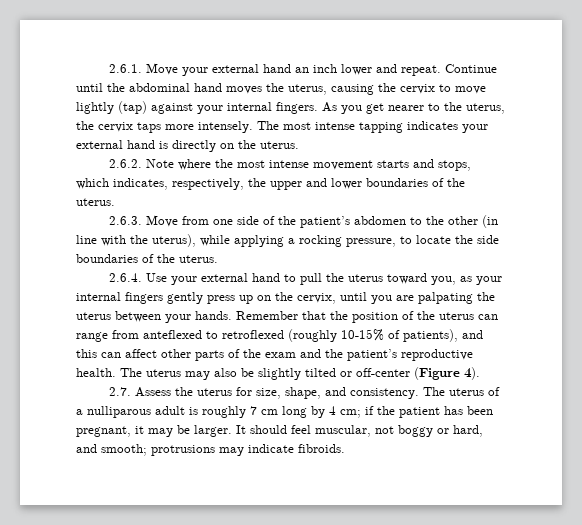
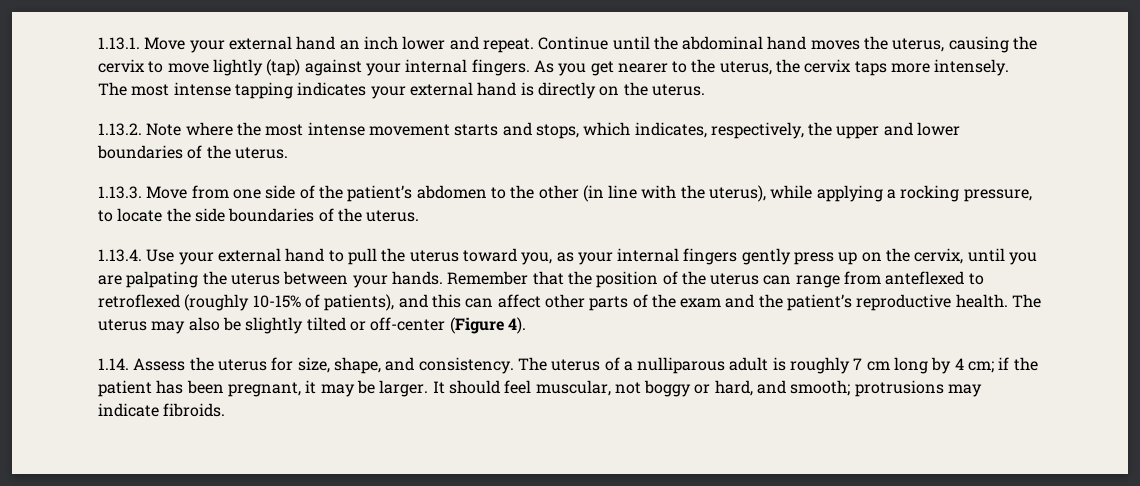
[109,64,143,73] 2.6.1. -> [98,37,140,50] 1.13.1.
[109,159,143,168] 2.6.2. -> [98,123,142,136] 1.13.2.
[109,216,143,225] 2.6.3. -> [98,186,142,199] 1.13.3.
[109,273,143,282] 2.6.4. -> [98,249,142,262] 1.13.4.
[109,387,132,396] 2.7. -> [98,358,129,370] 1.14.

